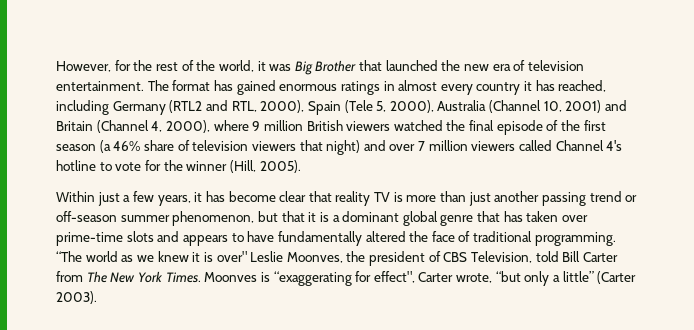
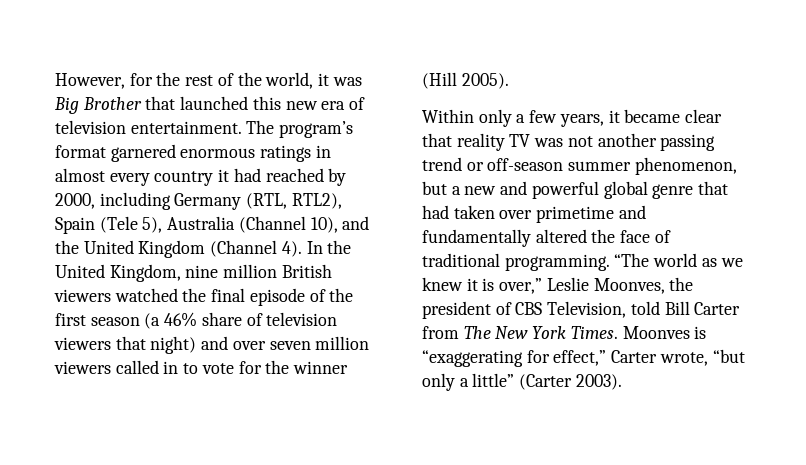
[441,60,461,71] the -> [252,96,281,110] this
[172,80,276,95] format has gained -> [279,121,354,138] [55,144,176,162] program’s format garnered
[535,80,607,92] [56,100,628,115] [56,120,261,133] has reached, including Germany (RTL2 and RTL, 2000), Spain (Tele 5, 2000), Australia (Channel 10, 2001) and Britain (Channel 4, 2000), where 9 -> [233,168,347,186] [55,192,342,210] [55,216,370,234] [55,240,352,258] [55,264,219,282] had reached by 2000, including Germany (RTL, RTL2), Spain (Tele 5), Australia (Channel 10), and the United Kingdom (Channel 4). In the United Kingdom, nine
[418,141,426,151] 7 -> [269,341,311,350] seven
[555,140,623,151] [56,160,96,171] Channel 4's hotline -> [163,361,179,374] in
[229,160,256,173] (Hill, -> [422,72,457,89] (Hill
[97,192,120,206] just -> [478,109,512,127] only
[205,191,276,202] has become -> [624,109,681,123] became
[393,191,491,206] is more than just -> [534,136,593,147] was not
[281,211,400,222] that it is a dominant -> [451,181,599,199] a new and powerful
[503,211,523,222] has -> [422,205,449,219] had
[56,231,275,246] prime-time slots and appears to have -> [536,205,646,223] primetime and
[216,251,247,262] over" -> [499,278,543,294] over,”
[373,271,415,283] effect", -> [553,350,607,366] effect,”

